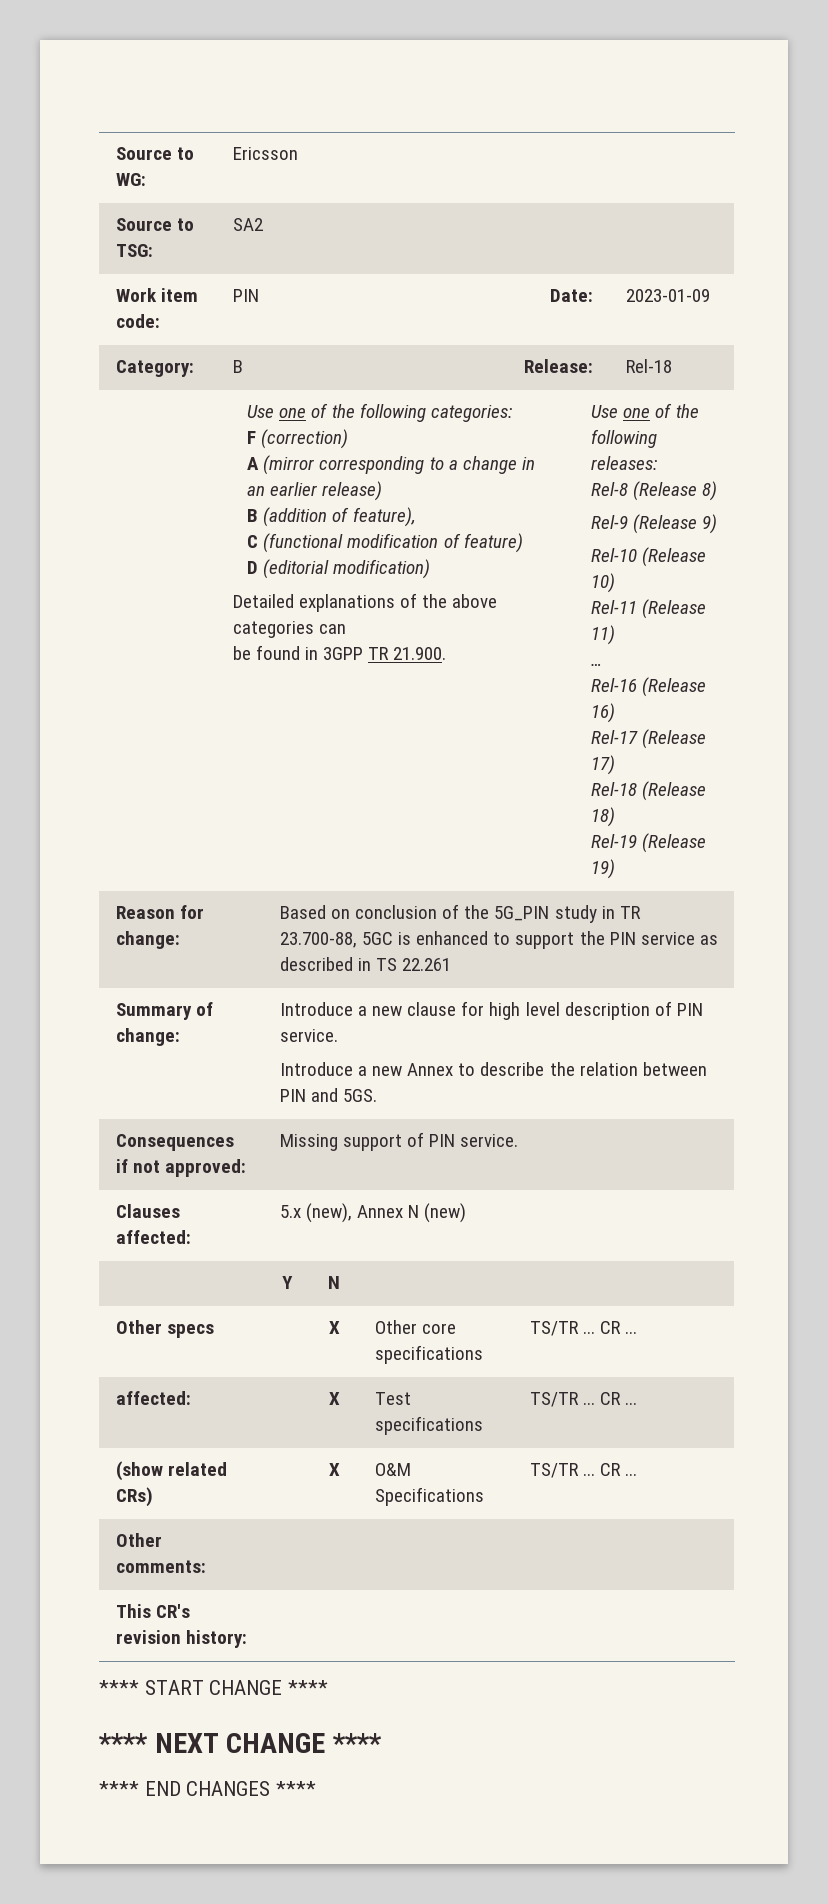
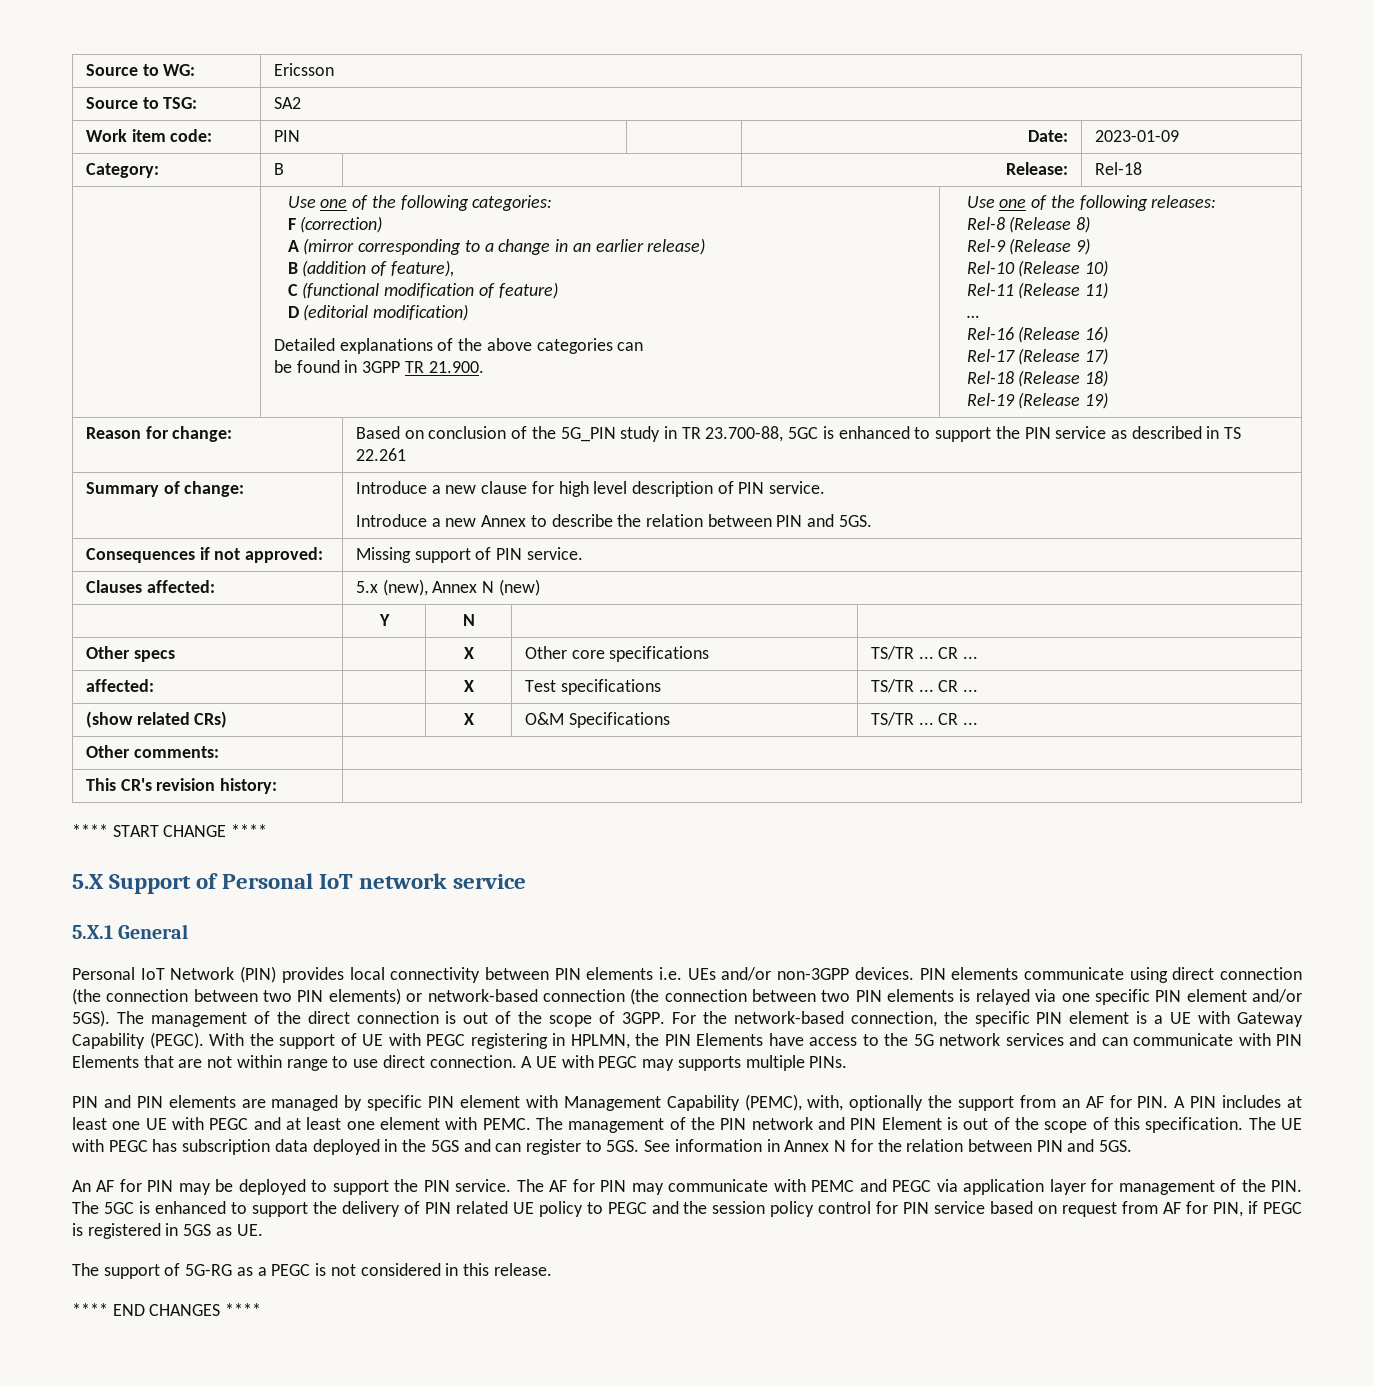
[98,1733,383,1753] **** NEXT CHANGE **** -> [72,873,527,894] [72,924,189,939] [72,966,1303,983] [72,988,1302,1005] [72,1010,1303,1027] [72,1032,1302,1049] [72,1055,848,1071] [72,1094,1303,1111] [72,1117,1302,1133] [72,1139,1133,1155] [72,1179,1303,1195] [72,1201,1303,1217] [72,1223,263,1239] [72,1263,552,1279] 5.X Support of Personal IoT network service // 5.X.1 General // Personal IoT Network (PIN) provides local connectivity between PIN elements i.e. UEs and/or non-3GPP devices. PIN elements communicate using direct connection (the connection between two PIN elements) or network-based connection (the connection between two PIN elements is relayed via one specific PIN element and/or 5GS). The management of the direct connection is out of the scope of 3GPP. For the network-based connection, the specific PIN element is a UE with Gateway Capability (PEGC). With the support of UE with PEGC registering in HPLMN, the PIN Elements have access to the 5G network services and can communicate with PIN Elements that are not within range to use direct connection. A UE with PEGC may supports multiple PINs. // PIN and PIN elements are managed by specific PIN element with Management Capability (PEMC), with, optionally the support from an AF for PIN. A PIN includes at least one UE with PEGC and at least one element with PEMC. The management of the PIN network and PIN Element is out of the scope of this specification. The UE with PEGC has subscription data deployed in the 5GS and can register to 5GS. See information in Annex N for the relation between PIN and 5GS. // An AF for PIN may be deployed to support the PIN service. The AF for PIN may communicate with PEMC and PEGC via application layer for management of the PIN. The 5GC is enhanced to support the delivery of PIN related UE policy to PEGC and the session policy control for PIN service based on request from AF for PIN, if PEGC is registered in 5GS as UE. // The support of 5G-RG as a PEGC is not considered in this release.

